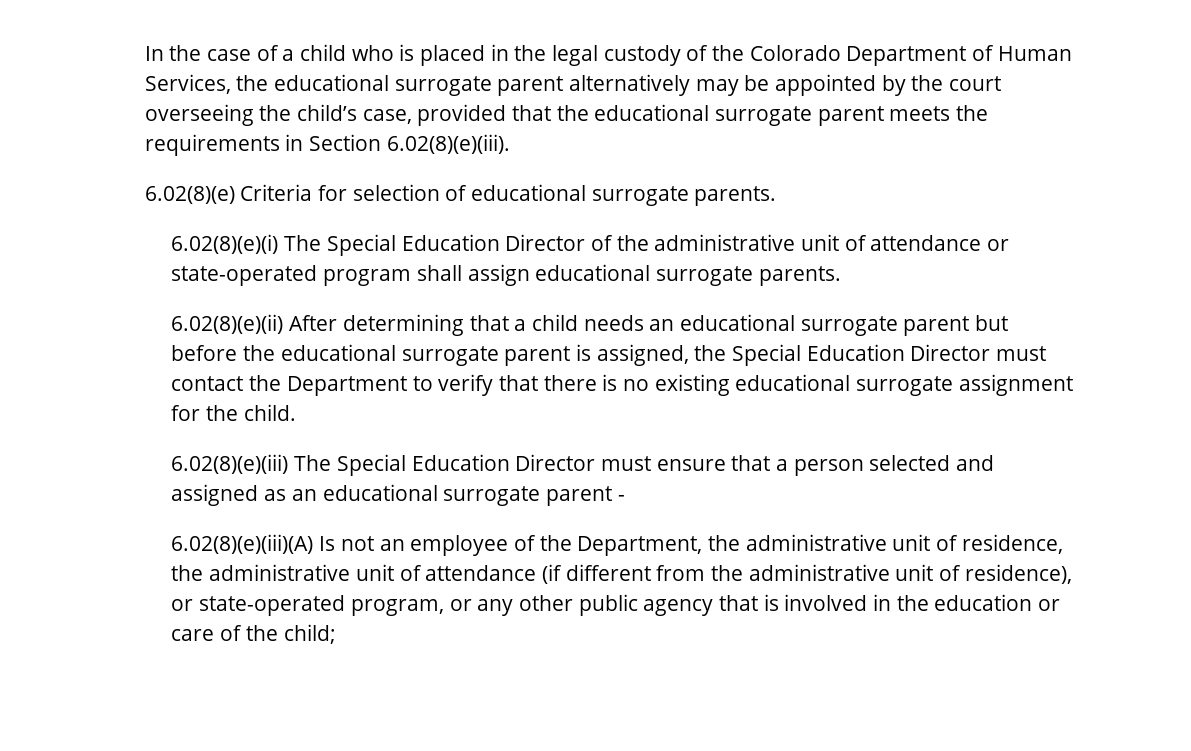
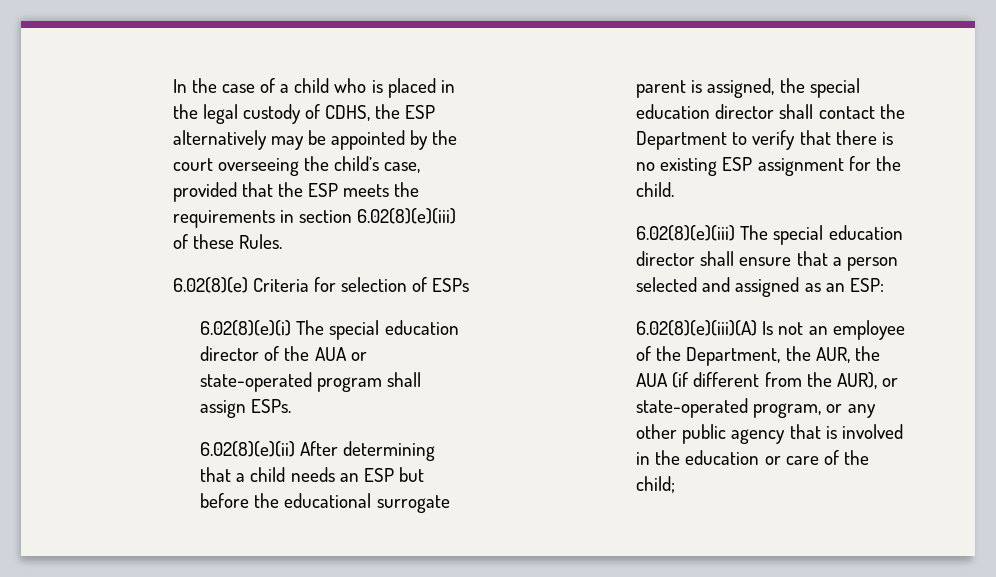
[711,45,1072,66] [144,74,564,96] the Colorado Department of Human Services, the educational surrogate parent -> [325,104,436,121] CDHS, the ESP
[594,104,884,126] educational surrogate parent -> [308,183,339,197] ESP
[308,134,510,154] Section 6.02(8)(e)(iii). -> [298,208,457,224] [172,234,282,249] section 6.02(8)(e)(iii) of these Rules.
[470,184,777,206] educational surrogate parents. -> [432,278,470,292] ESPs
[326,234,982,256] Special Education Director of the administrative unit of attendance -> [329,320,459,340] [200,346,347,361] special education director of the AUA
[535,264,841,286] educational surrogate parents. -> [251,399,292,413] ESPs.
[679,314,970,336] educational surrogate parent -> [363,468,394,482] ESP
[731,344,1046,366] Special Education Director must -> [809,78,860,98] [636,104,814,119] special education director shall
[735,374,953,396] educational surrogate -> [722,157,753,171] ESP
[336,454,651,476] Special Education Director must -> [773,225,903,245] [636,251,735,266] special education director shall
[322,484,625,506] educational surrogate parent - -> [849,278,884,292] ESP:
[745,534,1063,554] [171,564,1072,584] administrative unit of residence, the administrative unit of attendance (if different from the administrative unit of residence), -> [815,346,880,363] [636,372,877,389] AUR, the AUA (if different from the AUR),

